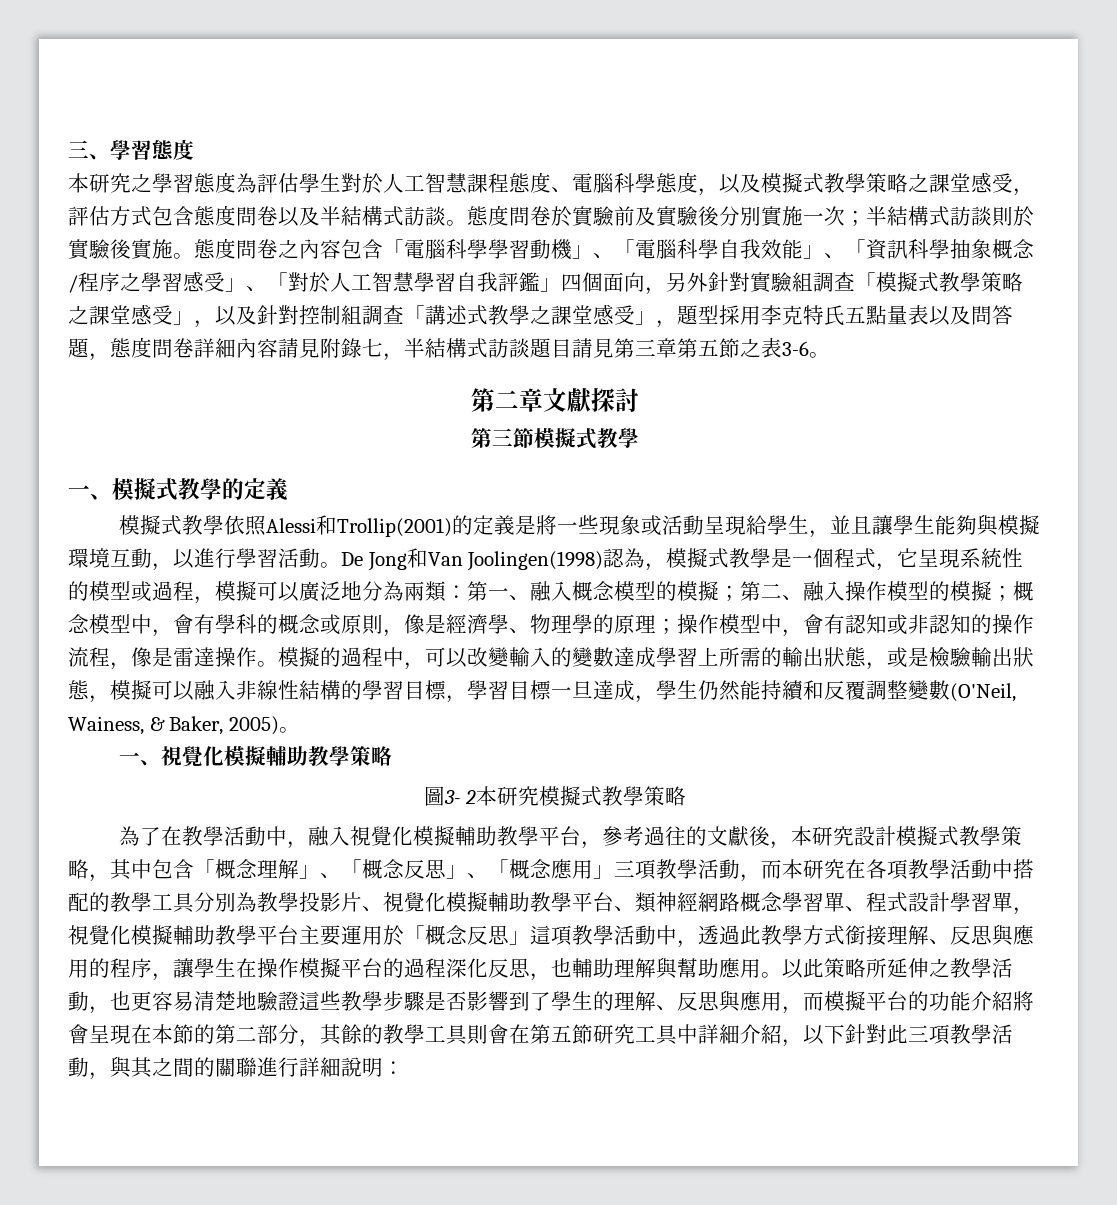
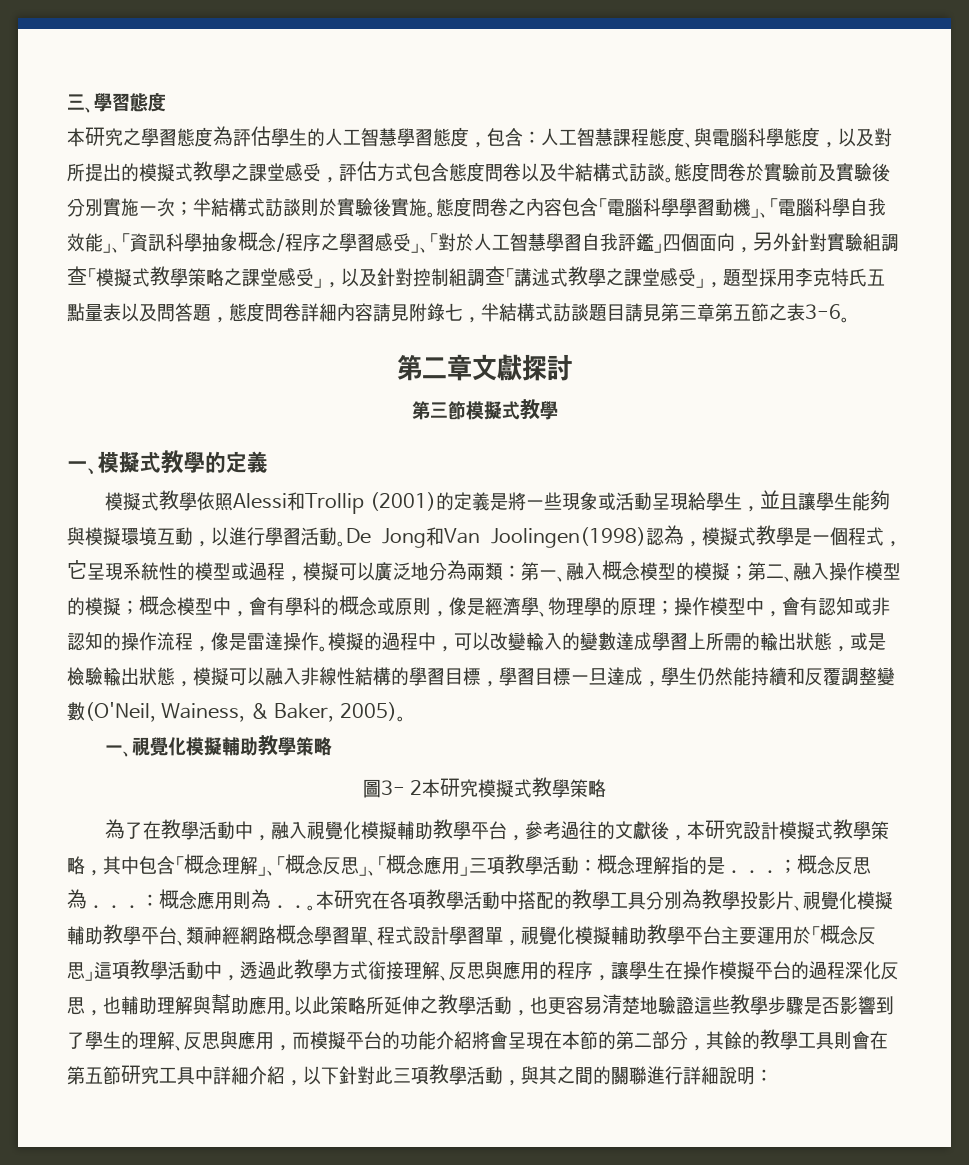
[341,173,383,194] 對於 -> [307,127,541,148] 的人工智慧學習態度，包含：
(572, 190) none -> [694,128,712,147] 與
[761,173,908,193] 模擬式教學策略 -> [874,128,892,147] [67,161,231,182] 對所提出的模擬式教學
[337,518,453,537] Trollip(2001) -> [305,492,436,514] Trollip (2001)
[740,860,782,882] ，而 -> [579,854,871,875] [67,889,316,911] ：概念理解指的是．．．；概念反思為．．．：概念應用則為．．。

